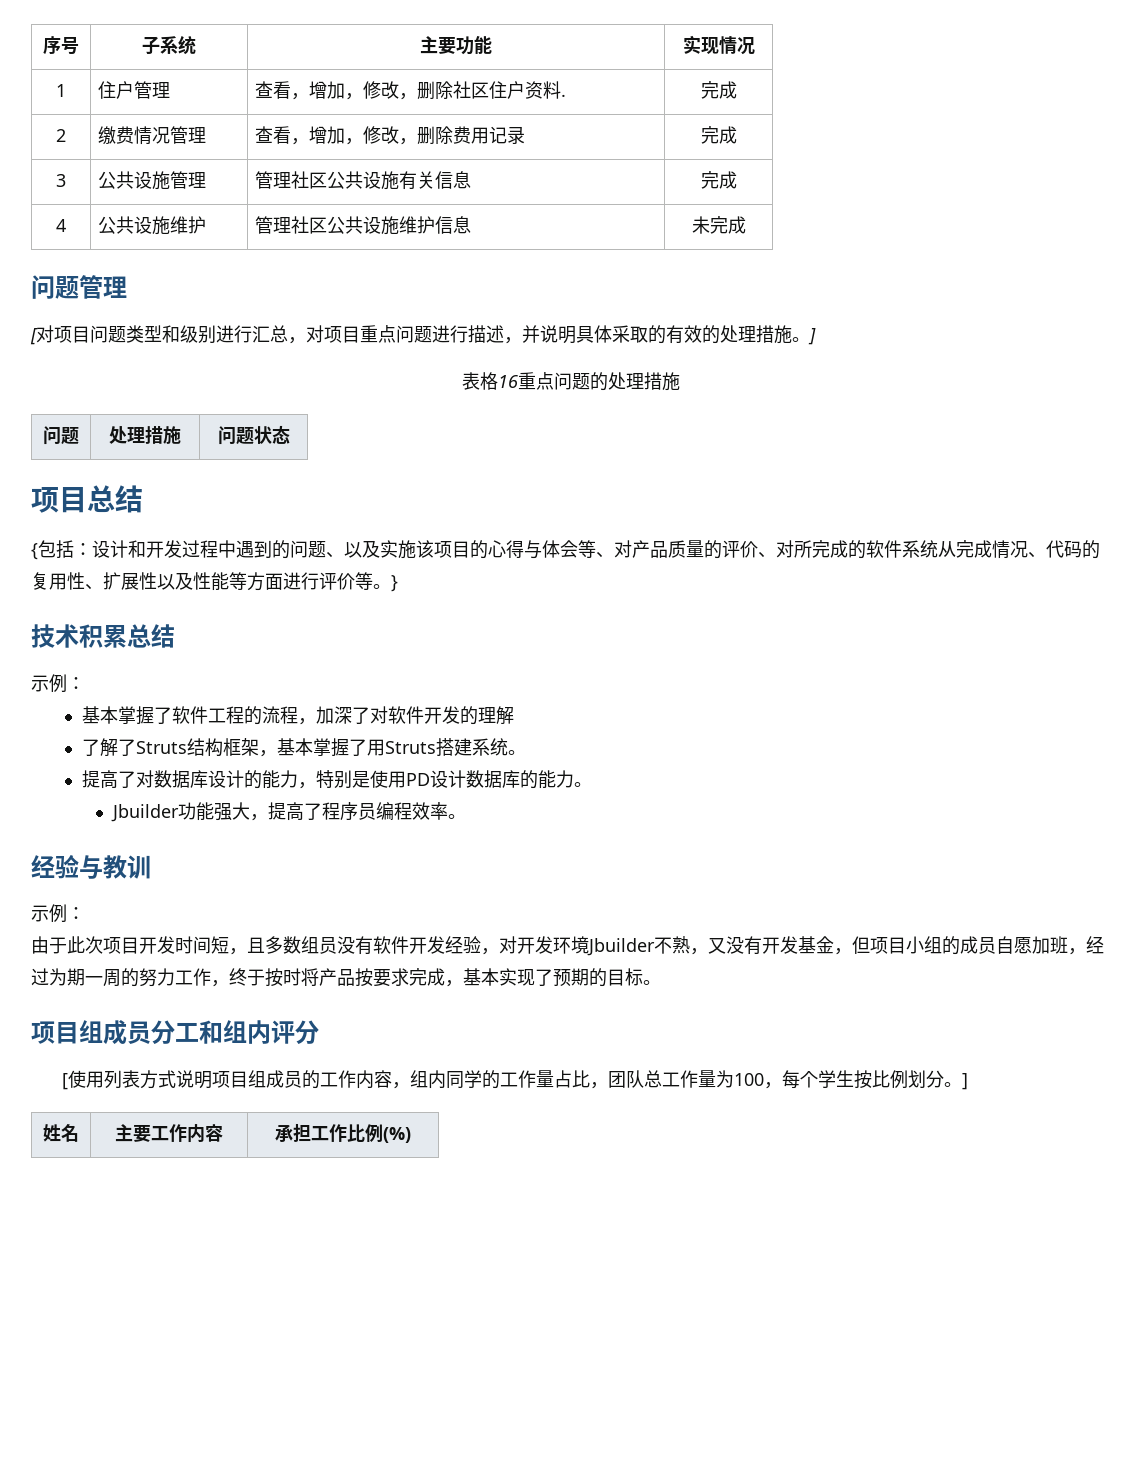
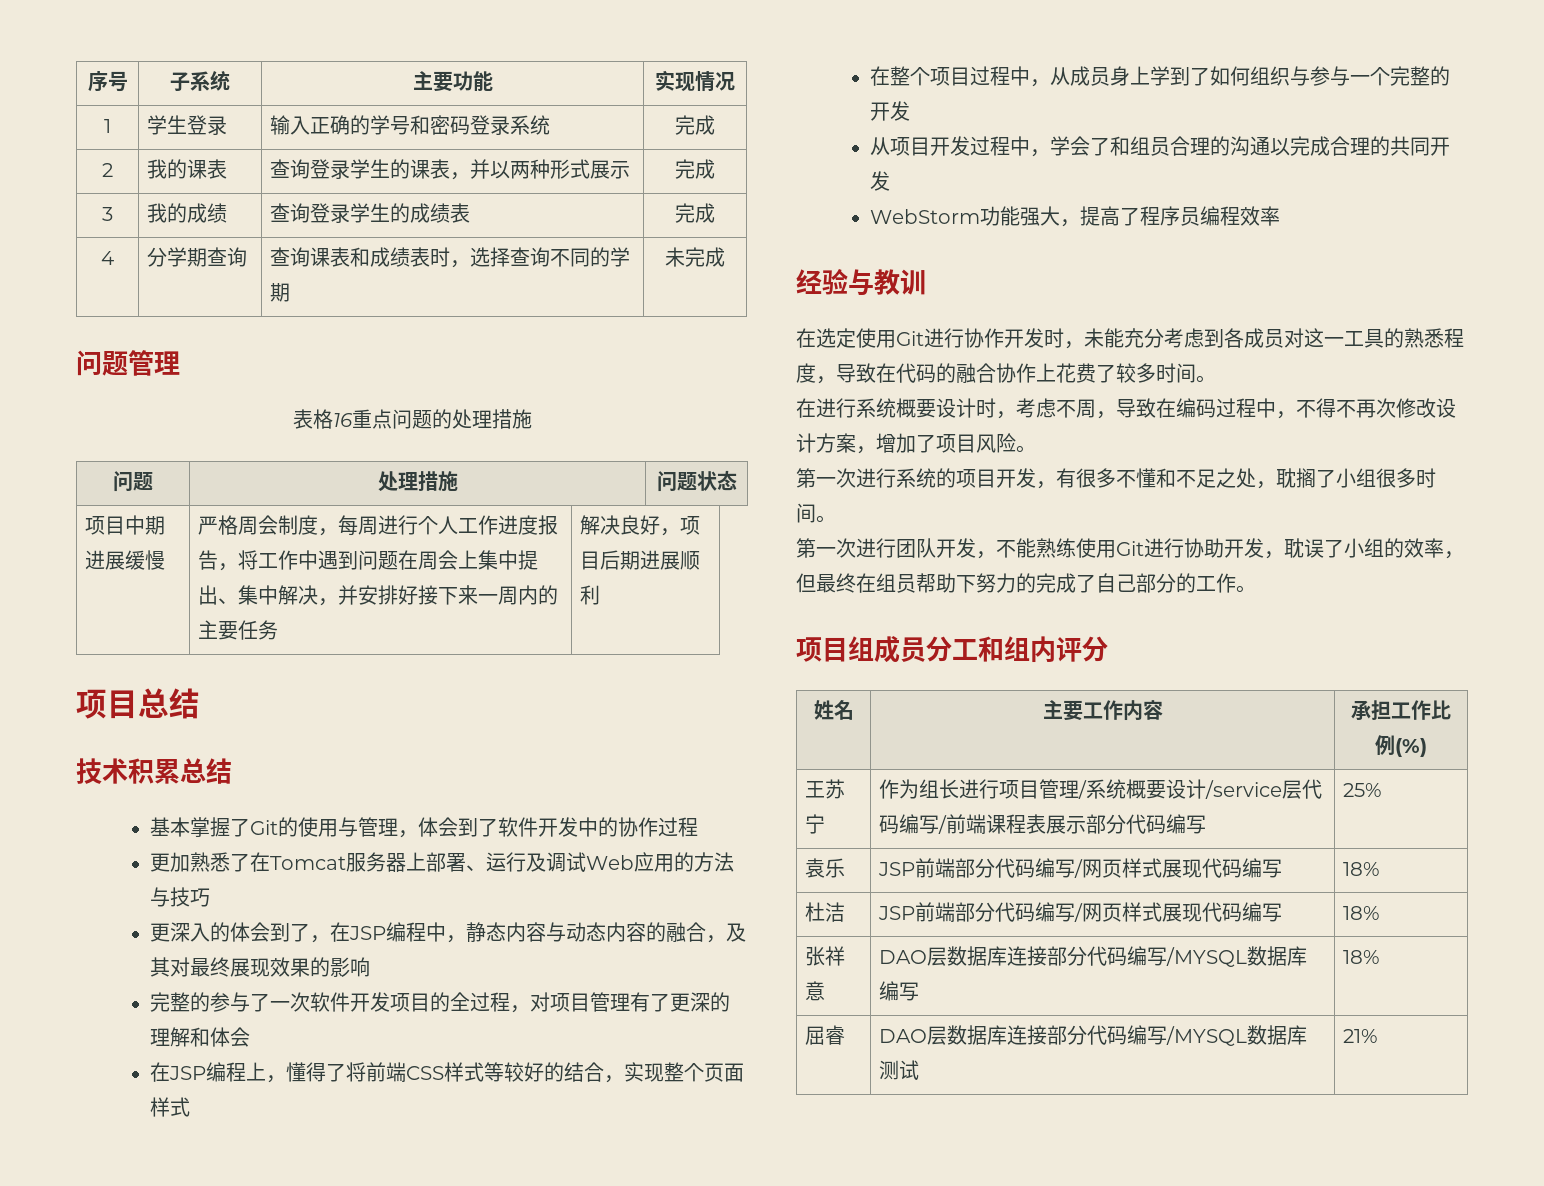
[98,81,171,99] [255,81,567,100] [700,81,737,99] [56,129,66,142] [98,126,207,145] [255,126,526,145] [700,126,737,144] [56,174,66,187] [98,171,207,190] [255,171,472,190] [700,171,737,189] [56,219,66,232] [98,216,207,235] [255,216,472,235] [691,216,746,234] [31,275,127,299] [30,325,816,345] 住户管理 | 查看，增加，修改，删除社区住户资料. | 完成 // 2 | 缴费情况管理 | 查看，增加，修改，删除费用记录 | 完成 // 3 | 公共设施管理 | 管理社区公共设施有关信息 | 完成 // 4 | 公共设施维护 | 管理社区公共设施维护信息 | 未完成 // 问题管理 // [对项目问题类型和级别进行汇总，对项目重点问题进行描述，并说明具体采取的有效的处理措施。] -> [146,115,227,135] [269,115,550,135] [675,115,715,135] [102,163,113,177] [146,159,227,179] [269,159,630,180] [675,159,715,179] [102,207,113,221] [146,203,227,223] [269,203,470,223] [675,203,715,223] [101,251,114,265] [146,247,247,267] [269,247,630,268] [269,283,290,302] [665,247,725,267] [76,350,180,376] 学生登录 | 输入正确的学号和密码登录系统 | 完成 // 2 | 我的课表 | 查询登录学生的课表，并以两种形式展示 | 完成 // 3 | 我的成绩 | 查询登录学生的成绩表 | 完成 // 4 | 分学期查询 | 查询课表和成绩表时，选择查询不同的学期 | 未完成 // 问题管理
[31,485,143,513] [31,540,1100,560] [31,572,398,592] // 项目总结 // {包括：设计和开发过程中遇到的问题、以及实施该项目的心得与体会等、对产品质量的评价、对所完成的软件系统从完成情况、代码的复用性、扩展性以及性能等方面进行评价等。} -> [84,515,165,535] [84,550,165,570] [197,515,558,536] [197,550,538,571] [197,585,558,606] [197,620,278,640] [579,515,700,536] [579,550,700,570] [579,585,600,605] [76,688,200,719] // 项目中期进展缓慢 | 严格周会制度，每周进行个人工作进度报告，将工作中遇到问题在周会上集中提出、集中解决，并安排好接下来一周内的主要任务 | 解决良好，项目后期进展顺利 // 项目总结
[31,674,85,693] [81,706,514,725] [81,738,526,757] [81,770,592,789] [110,804,179,822] // 示例： // 基本掌握了软件工程的流程，加深了对软件开发的理解 // 了解了Struts结构框架，基本掌握了用Struts搭建系统。 // 提高了对数据库设计的能力，特别是使用PD设计数据库的能力。 // Jbuilder -> [149,817,698,838] [149,852,734,872] [149,887,210,907] [149,922,746,943] [149,957,370,977] [149,992,730,1013] [149,1027,250,1047] [149,1062,744,1083] [149,1097,190,1117] [869,66,1450,87] [869,101,910,121] [869,136,1450,157] [869,171,890,191] [869,209,980,224] // 基本掌握了Git的使用与管理，体会到了软件开发中的协作过程 // 更加熟悉了在Tomcat服务器上部署、运行及调试Web应用的方法与技巧 // 更深入的体会到了，在JSP编程中，静态内容与动态内容的融合，及其对最终展现效果的影响 // 完整的参与了一次软件开发项目的全过程，对项目管理有了更深的理解和体会 // 在JSP编程上，懂得了将前端CSS样式等较好的结合，实现整个页面样式 // 在整个项目过程中，从成员身上学到了如何组织与参与一个完整的开发 // 从项目开发过程中，学会了和组员合理的沟通以完成合理的共同开发 // WebStorm
[447,814,466,819] 。 -> (1280, 216) none
[31,904,85,923] [31,936,1104,956] [31,968,643,987] 示例： // 由于此次项目开发时间短，且多数组员没有软件开发经验，对开发环境Jbuilder不熟，又没有开发基金，但项目小组的成员自愿加班，经过为期一周的努力工作，终于按时将产品按要求完成，基本实现了预期的目标 -> [796,328,1464,349] [796,363,1216,384] [796,398,1456,419] [796,433,1036,454] [796,468,1436,489] [796,503,836,523] [796,538,1464,559] [796,573,1236,593] 在选定使用Git进行协作开发时，未能充分考虑到各成员对这一工具的熟悉程度，导致在代码的融合协作上花费了较多时间。 // 在进行系统概要设计时，考虑不周，导致在编码过程中，不得不再次修改设计方案，增加了项目风险。 // 第一次进行系统的项目开发，有很多不懂和不足之处，耽搁了小组很多时间。 // 第一次进行团队开发，不能熟练使用Git进行协助开发，耽误了小组的效率，但最终在组员帮助下努力的完成了自己部分的工作
[61,1070,968,1090] // [使用列表方式说明项目组成员的工作内容，组内同学的工作量占比，团队总工作量为100，每个学生按比例划分。] -> (1108, 649) none
(411, 1135) none -> [804,779,845,799] [804,814,825,834] [878,779,1322,799] [878,814,1206,834] [1342,783,1382,797] [804,858,845,878] [877,858,1282,878] [1342,862,1380,876] [804,902,845,922] [877,902,1282,922] [1342,906,1380,920] [804,946,845,966] [804,981,825,1001] [878,946,1307,967] [878,981,919,1001] [1342,950,1380,964] [804,1025,845,1045] [878,1025,1307,1046] [878,1060,919,1080] [1342,1029,1378,1043] // 王苏宁 | 作为组长进行项目管理/系统概要设计/service层代码编写/前端课程表展示部分代码编写 | 25% // 袁乐 | JSP前端部分代码编写/网页样式展现代码编写 | 18% // 杜洁 | JSP前端部分代码编写/网页样式展现代码编写 | 18% // 张祥意 | DAO层数据库连接部分代码编写/MYSQL数据库编写 | 18% // 屈睿 | DAO层数据库连接部分代码编写/MYSQL数据库测试 | 21%

